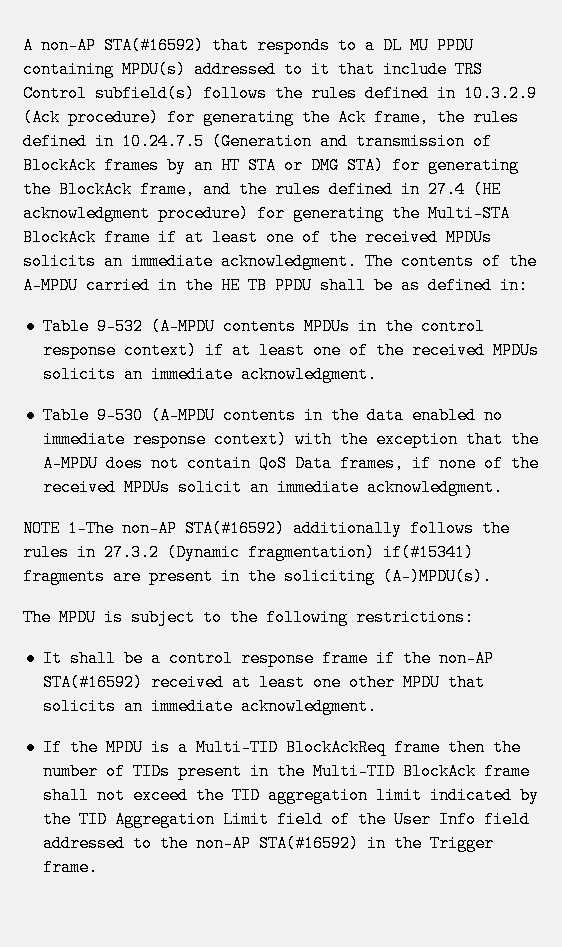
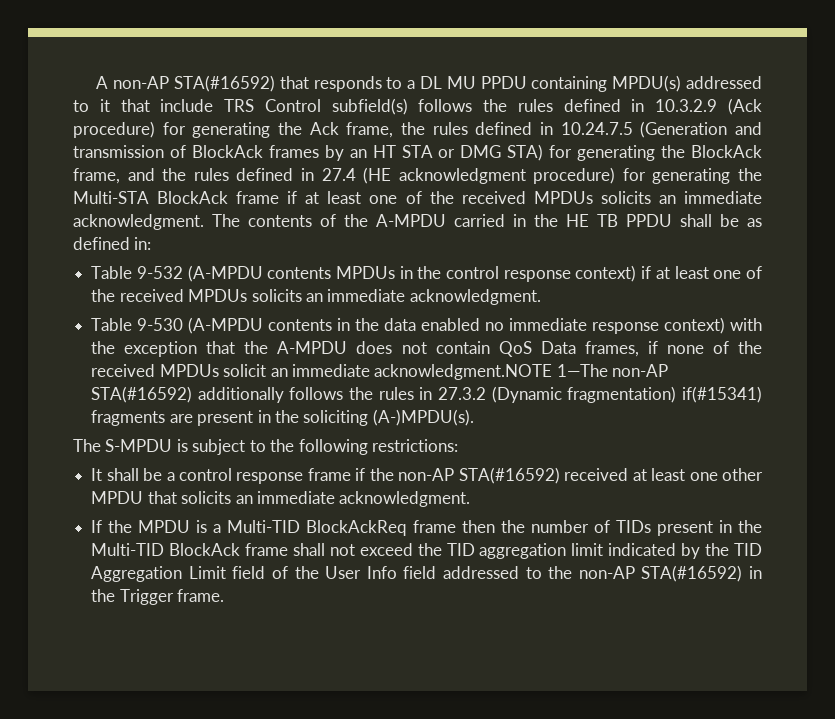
[366,479,503,496] [23,520,60,537] acknowledgment. // NOTE -> [374,364,553,380] acknowledgment.NOTE
[59,609,96,626] MPDU -> [105,439,173,452] S-MPDU

